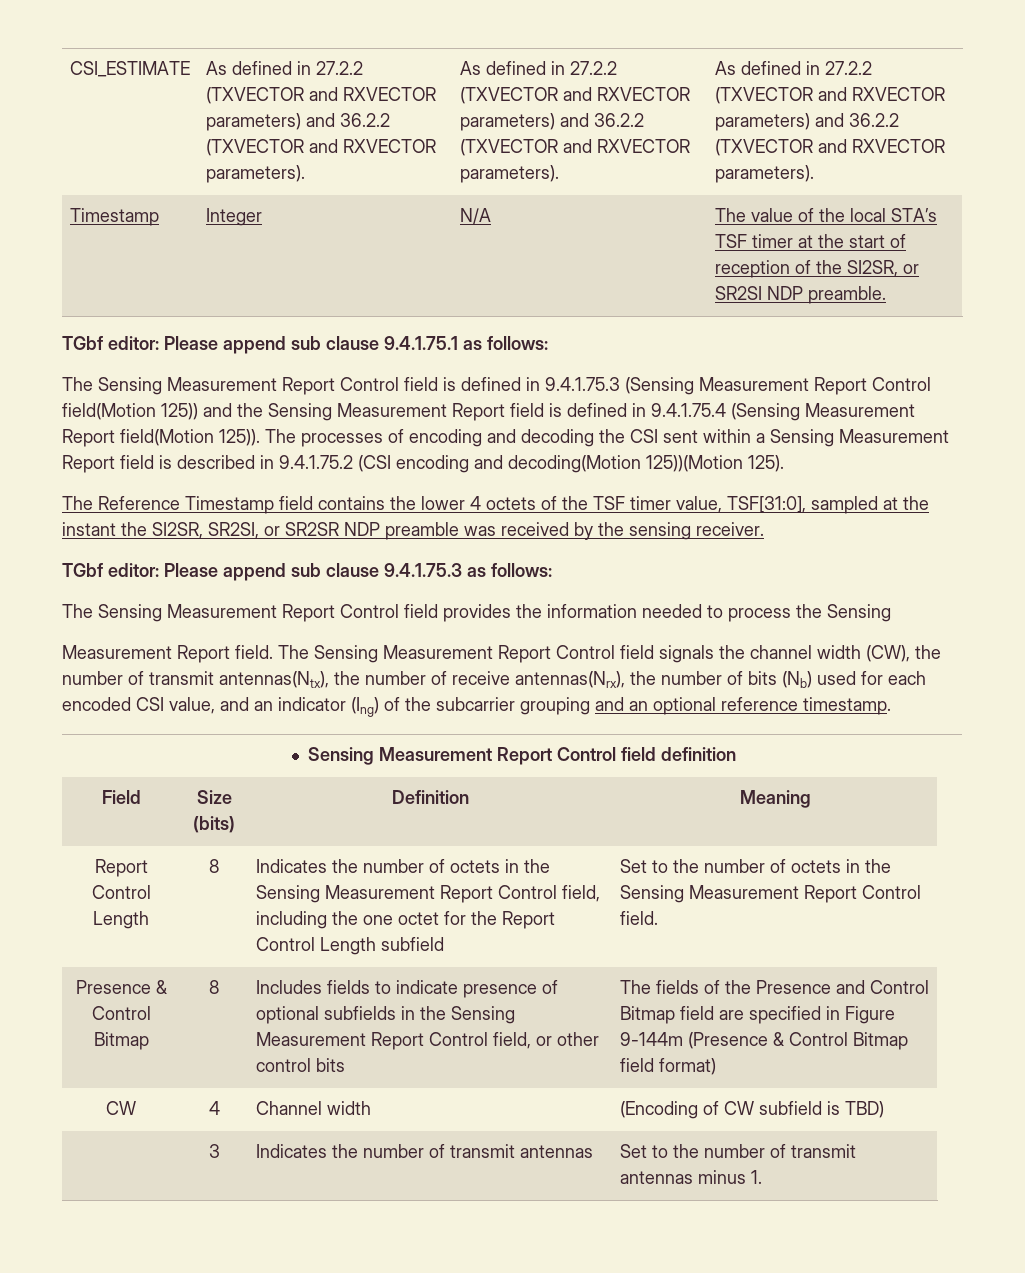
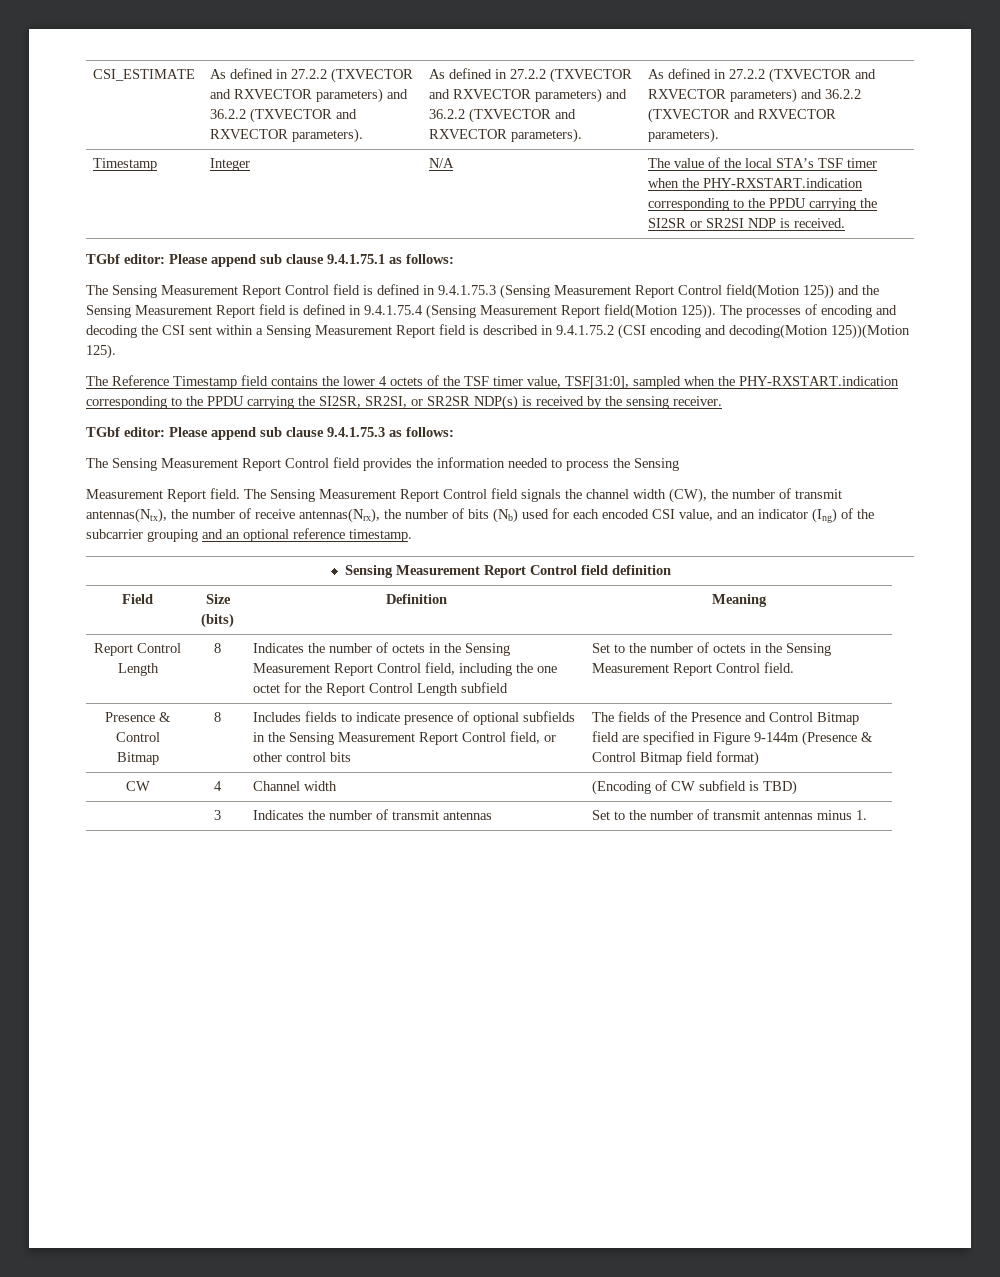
[797,234,906,248] [714,260,898,278] at the start of reception of the SI2SR, -> [648,178,864,188] [648,198,878,211] [648,218,687,228] when the PHY-RXSTART.indication corresponding to the PPDU carrying the SI2SR
[807,286,886,304] preamble. -> [780,218,846,228] is received.
[883,496,929,510] [62,522,116,536] at the instant -> [684,376,899,386] [86,396,294,409] when the PHY-RXSTART.indication corresponding to the PPDU carrying
[344,522,496,540] NDP preamble was -> [474,395,532,410] NDP(s) is

